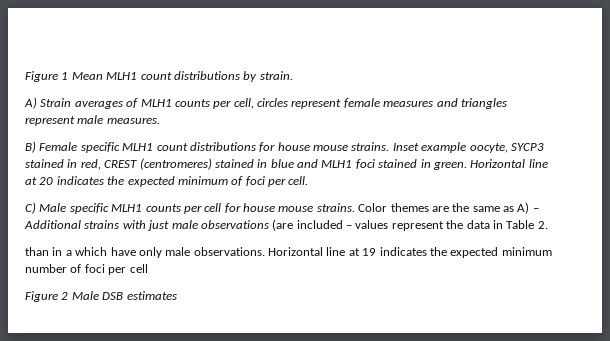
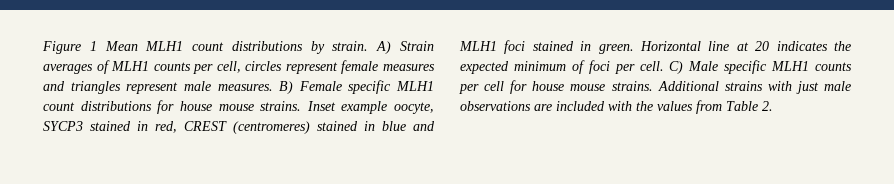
(293, 75) // -> (369, 46) none
(160, 120) // -> (273, 87) none
(309, 180) // -> (664, 66) none
[358,202,539,214] Color themes are the same as A) – -> (653, 86) none
[272,219,548,231] [25,247,552,258] [25,264,148,275] [25,291,177,302] (are included – values represent the data in Table 2. // than in a which have only male observations. Horizontal line at 19 indicates the expected minimum number of foci per cell // Figure 2 Male DSB estimates -> [534,100,773,114] are included with the values from Table 2.

